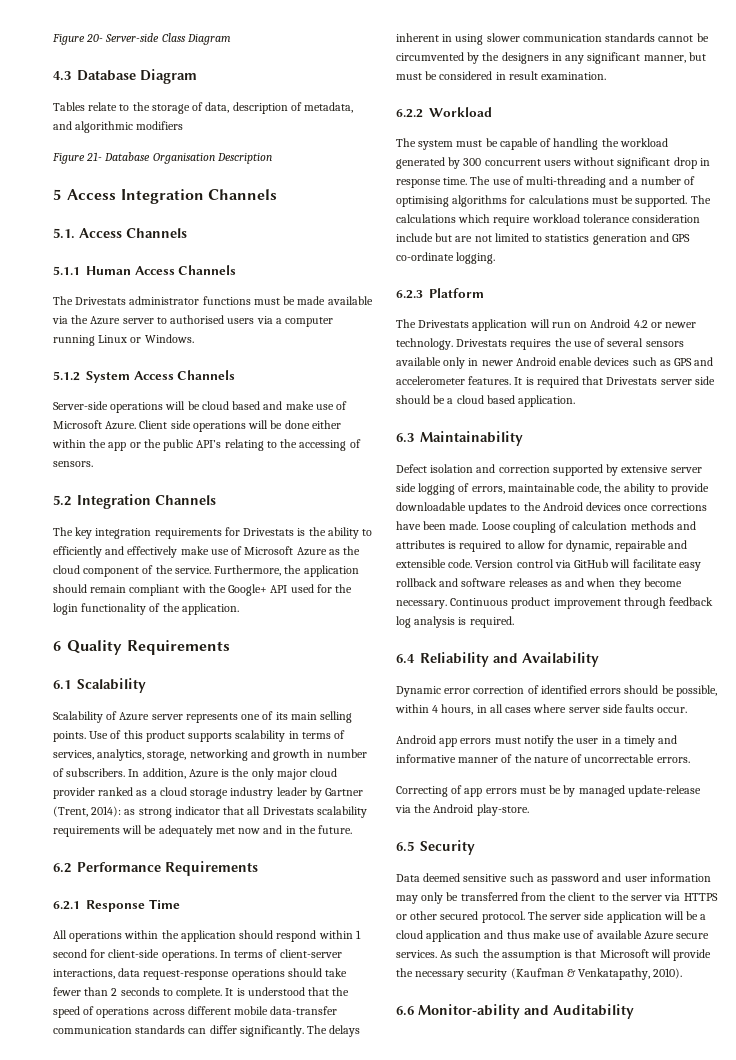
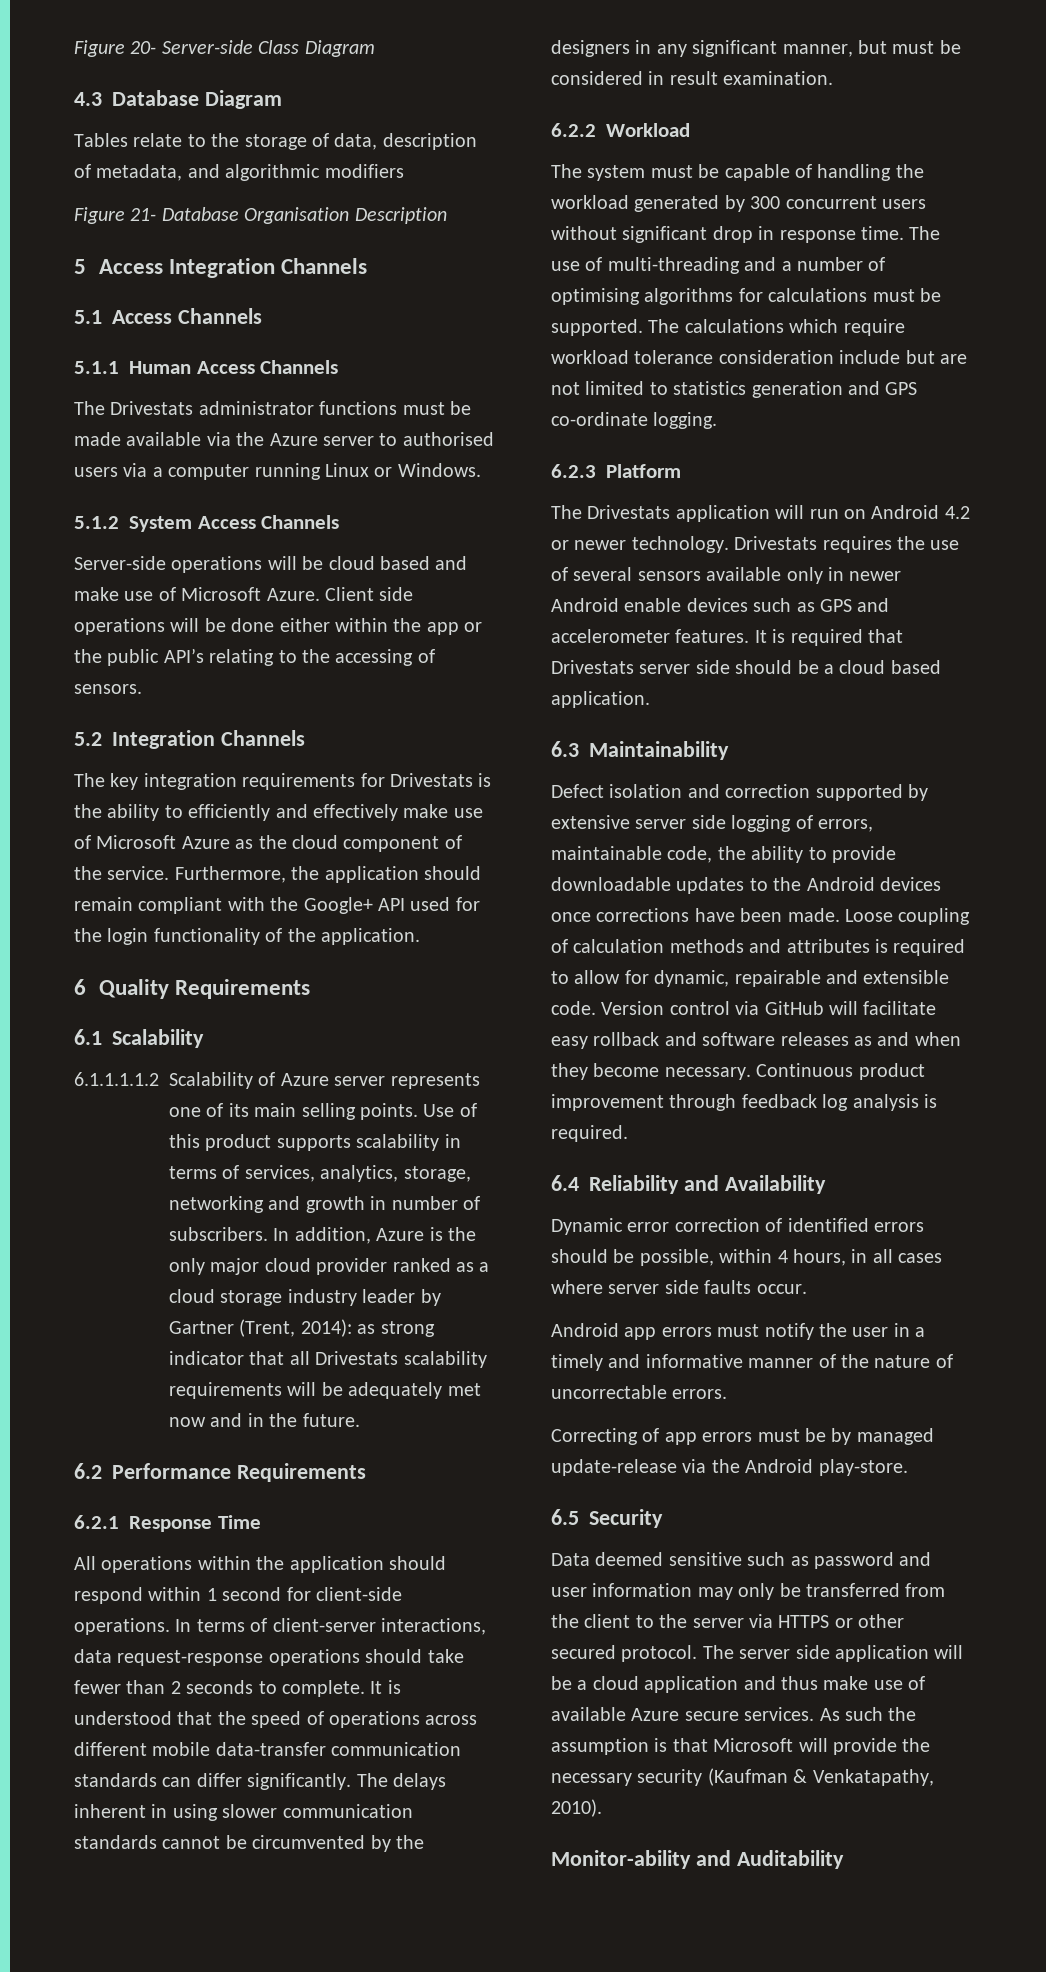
[53,228,75,239] 5.1. -> [74,310,102,324] 5.1
(146, 685) none -> [74,1072,159,1086] 6.1.1.1.1.2
[396,1006,414,1016] 6.6 -> (602, 1808) none

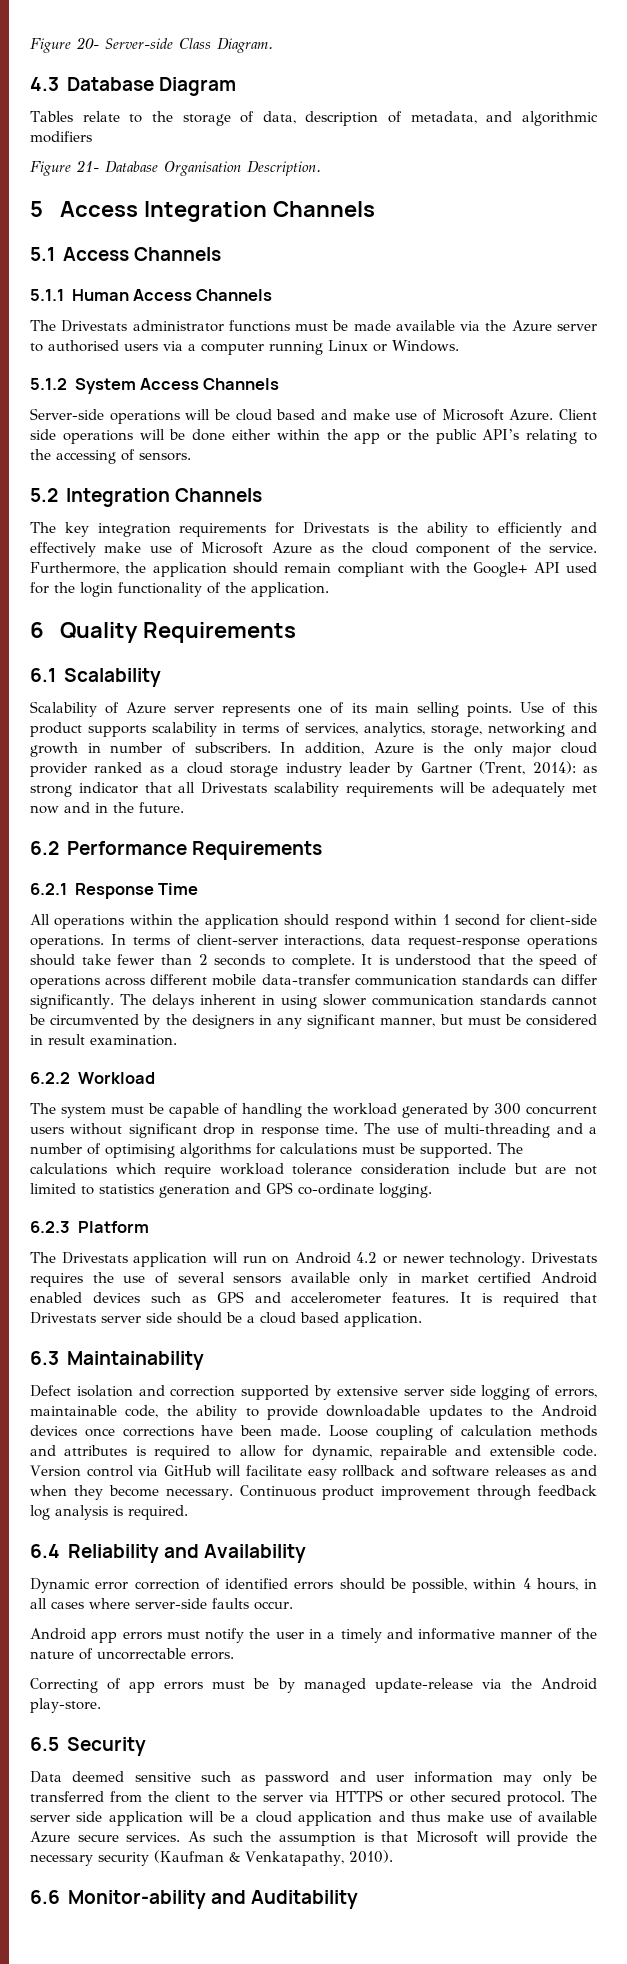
[304,40,375,57] Diagram -> [217,38,273,53] Diagram.
[354,207,447,224] Description -> [247,161,321,176] Description.
[74,1072,159,1086] 6.1.1.1.1.2 -> (161, 677) none
[849,571,902,581] [551,598,682,612] newer Android enable -> [420,1272,597,1284] [30,1292,82,1303] market certified Android enabled
[608,1280,699,1294] server side -> [135,1598,207,1609] server-side
(602, 1808) none -> [30,1890,60,1904] 6.6

